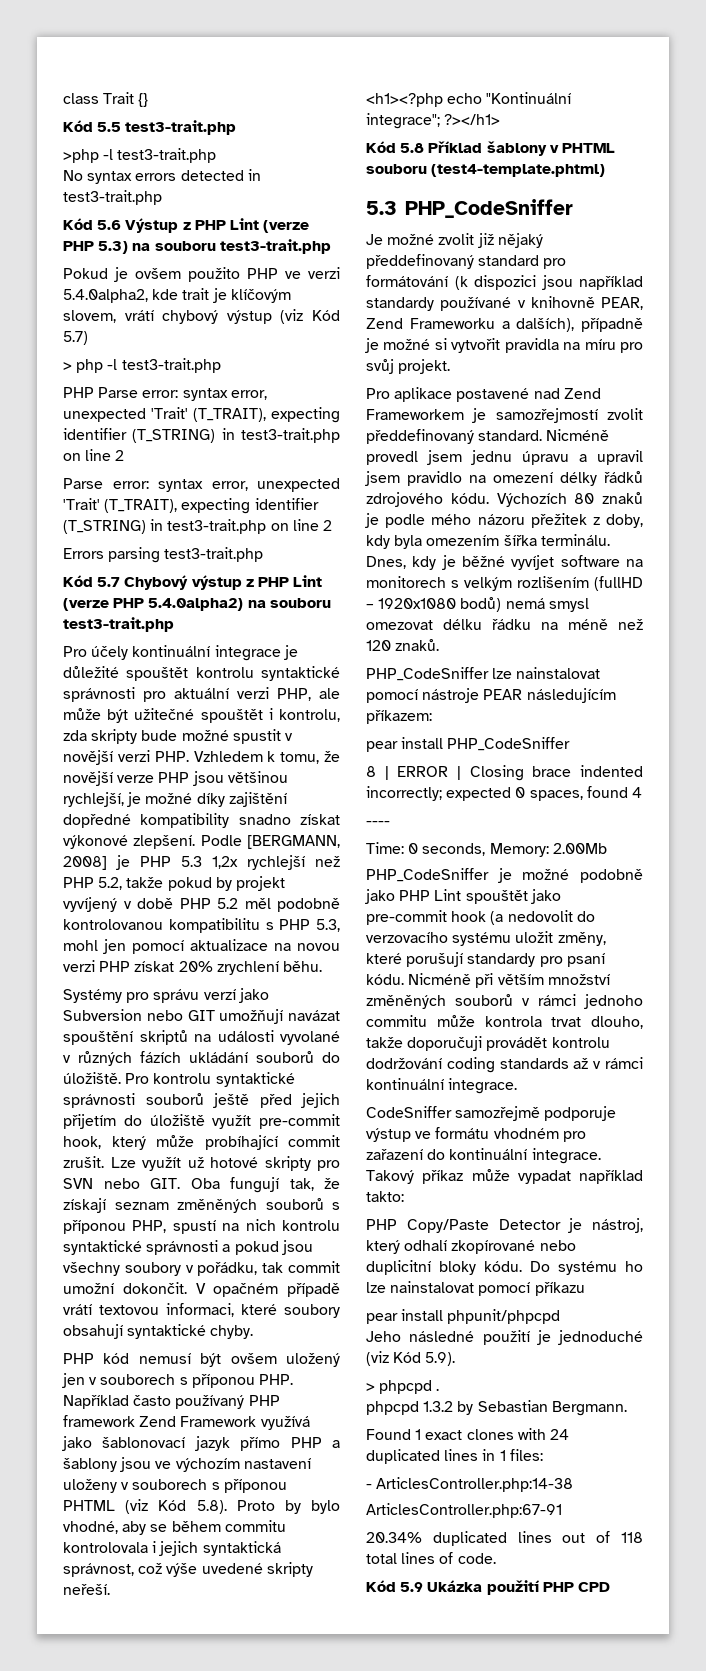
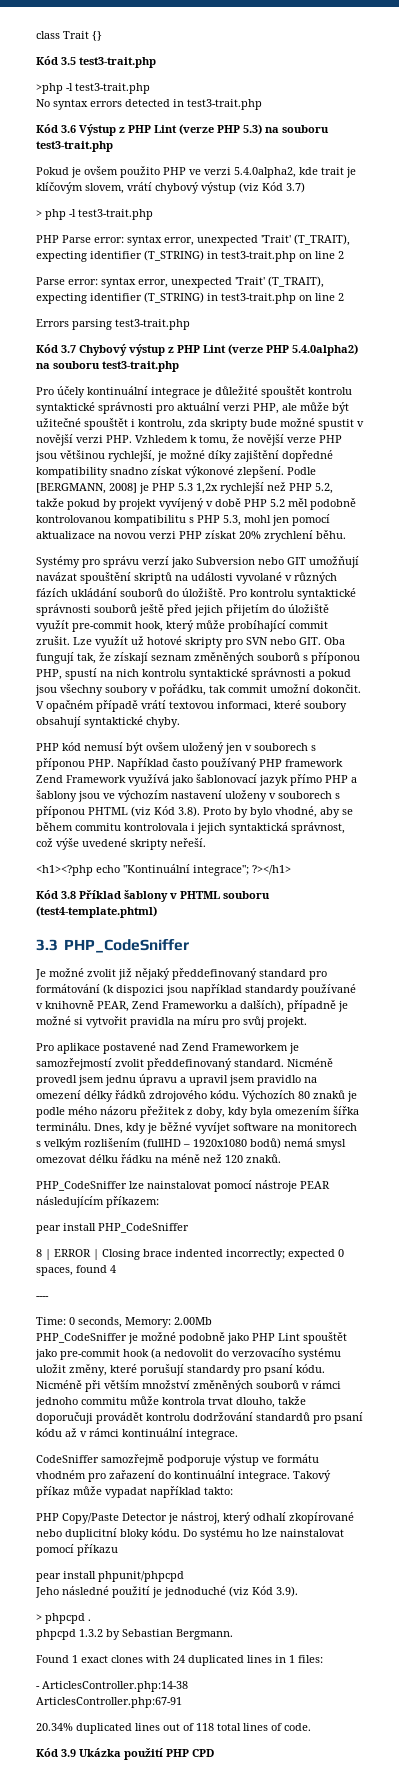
[97,122,122,132] 5.5 -> [61,57,76,65] 3.5
[97,220,122,230] 5.6 -> [61,125,76,133] 3.6
[63,331,88,345] 5.7) -> [286,182,305,193] 3.7)
[97,577,121,587] 5.7 -> [61,345,76,353] 3.7
[196,1500,227,1514] 5.8). -> [178,806,200,817] 3.8).
[400,143,425,153] 5.8 -> [61,891,76,899] 3.8
[366,201,397,215] 5.3 -> [36,939,58,951] 3.3
[446,1057,569,1073] coding standards -> [256,1412,363,1424] [36,1428,62,1437] standardů pro psaní kódu
[425,1352,456,1366] 5.9). -> [276,1586,298,1597] 3.9).
[400,1582,424,1592] 5.9 -> [61,1749,76,1757] 3.9

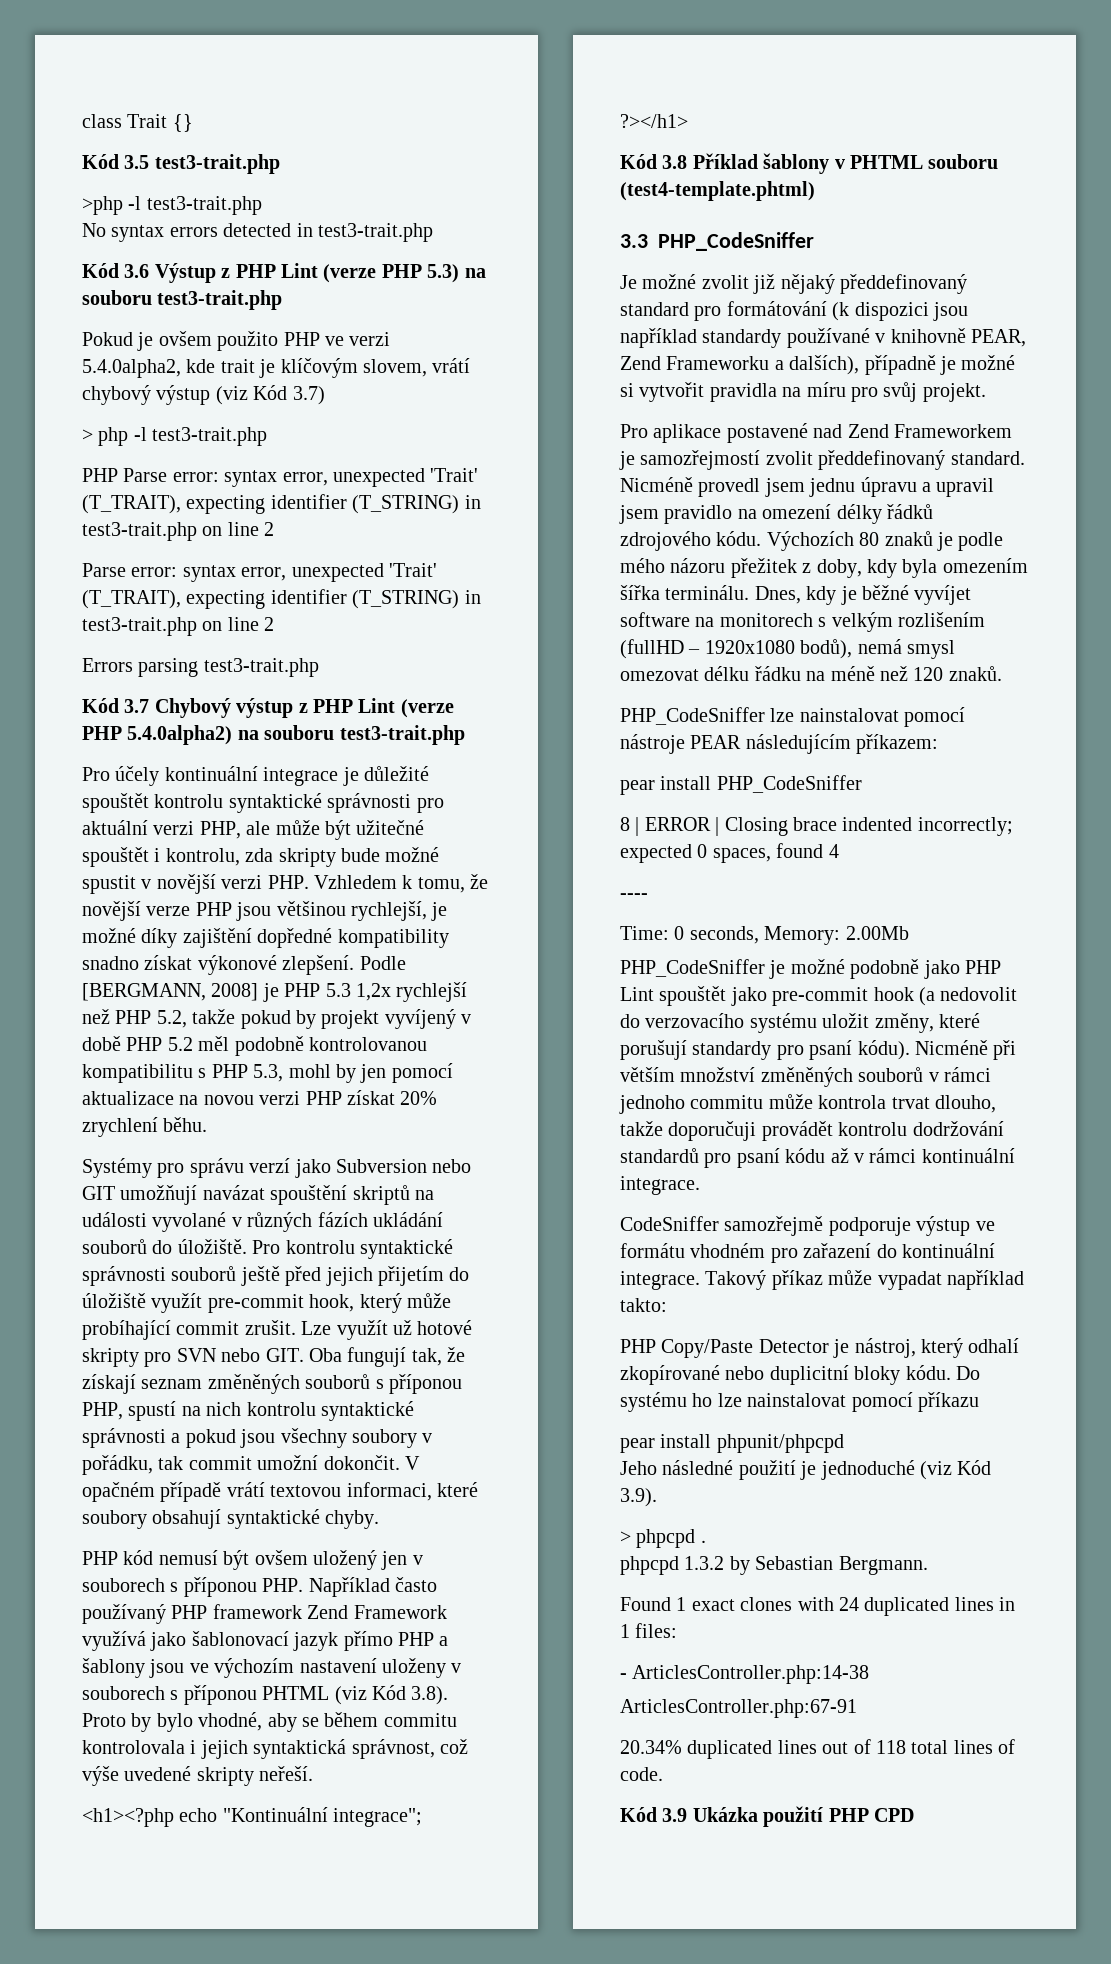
(271, 519) none -> [336,1064,356,1083] by
[250,1138,281,1149] bodů) -> [800,639,853,659] bodů),
[296,1364,325,1373] kódu. -> [857,1040,910,1060] kódu).

